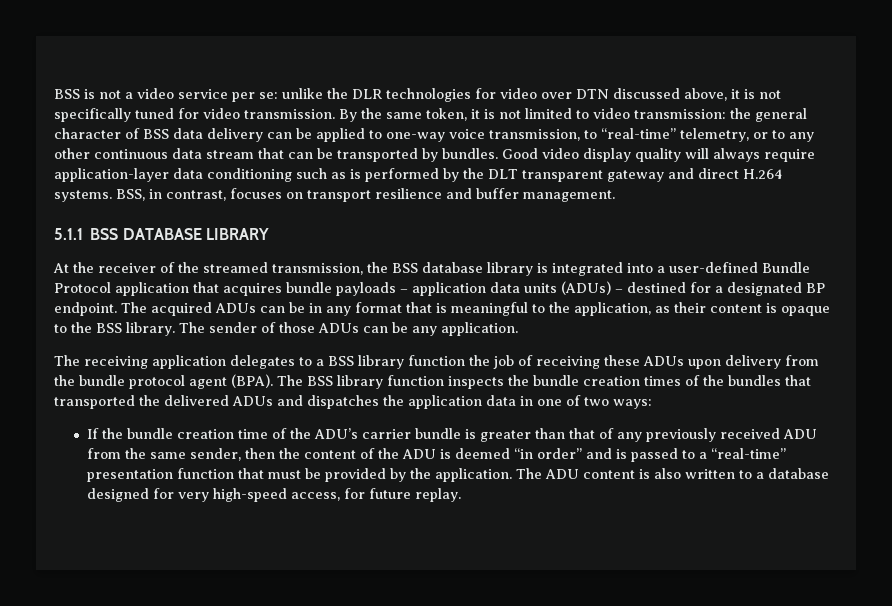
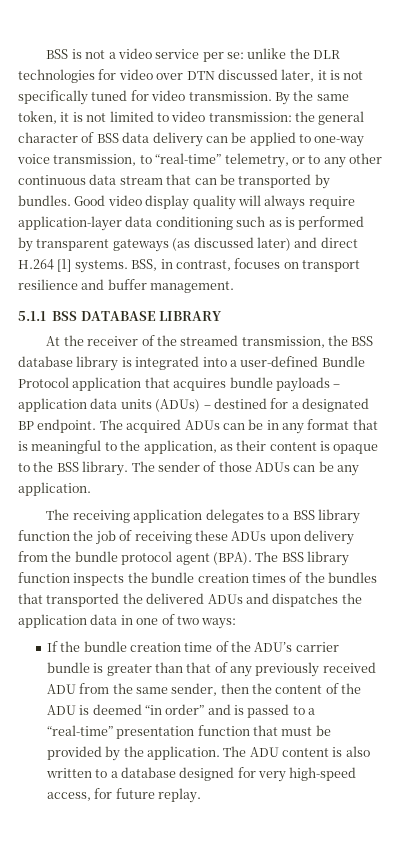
[684,88,727,101] above, -> [281,69,315,82] later,
[463,168,664,182] the DLT transparent gateway -> [36,237,291,252] transparent gateways (as discussed later)
(783, 174) none -> [57,259,72,272] [1]

